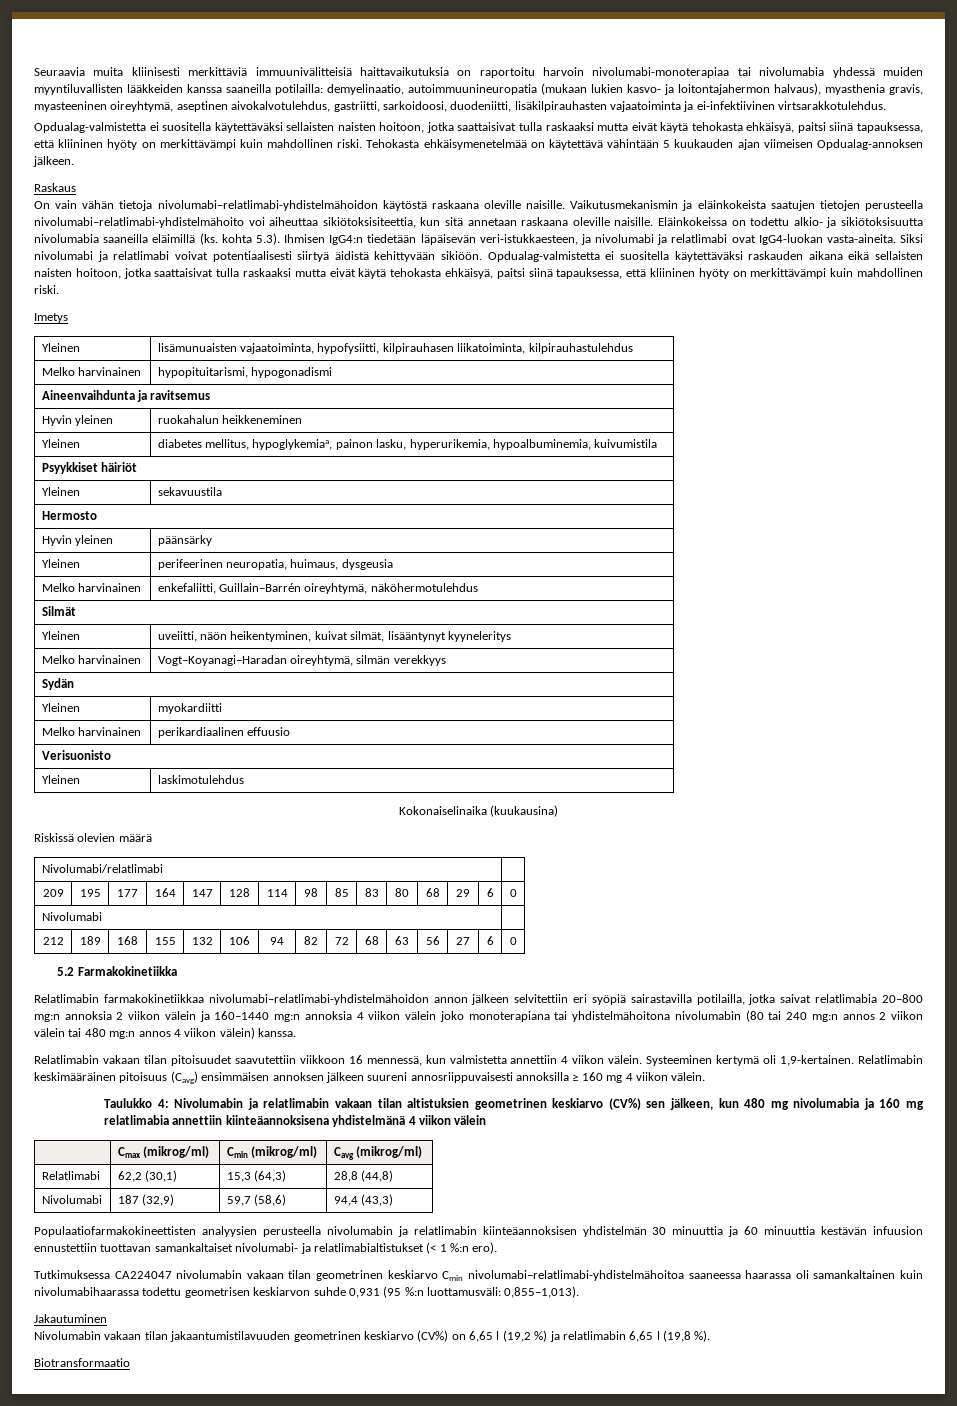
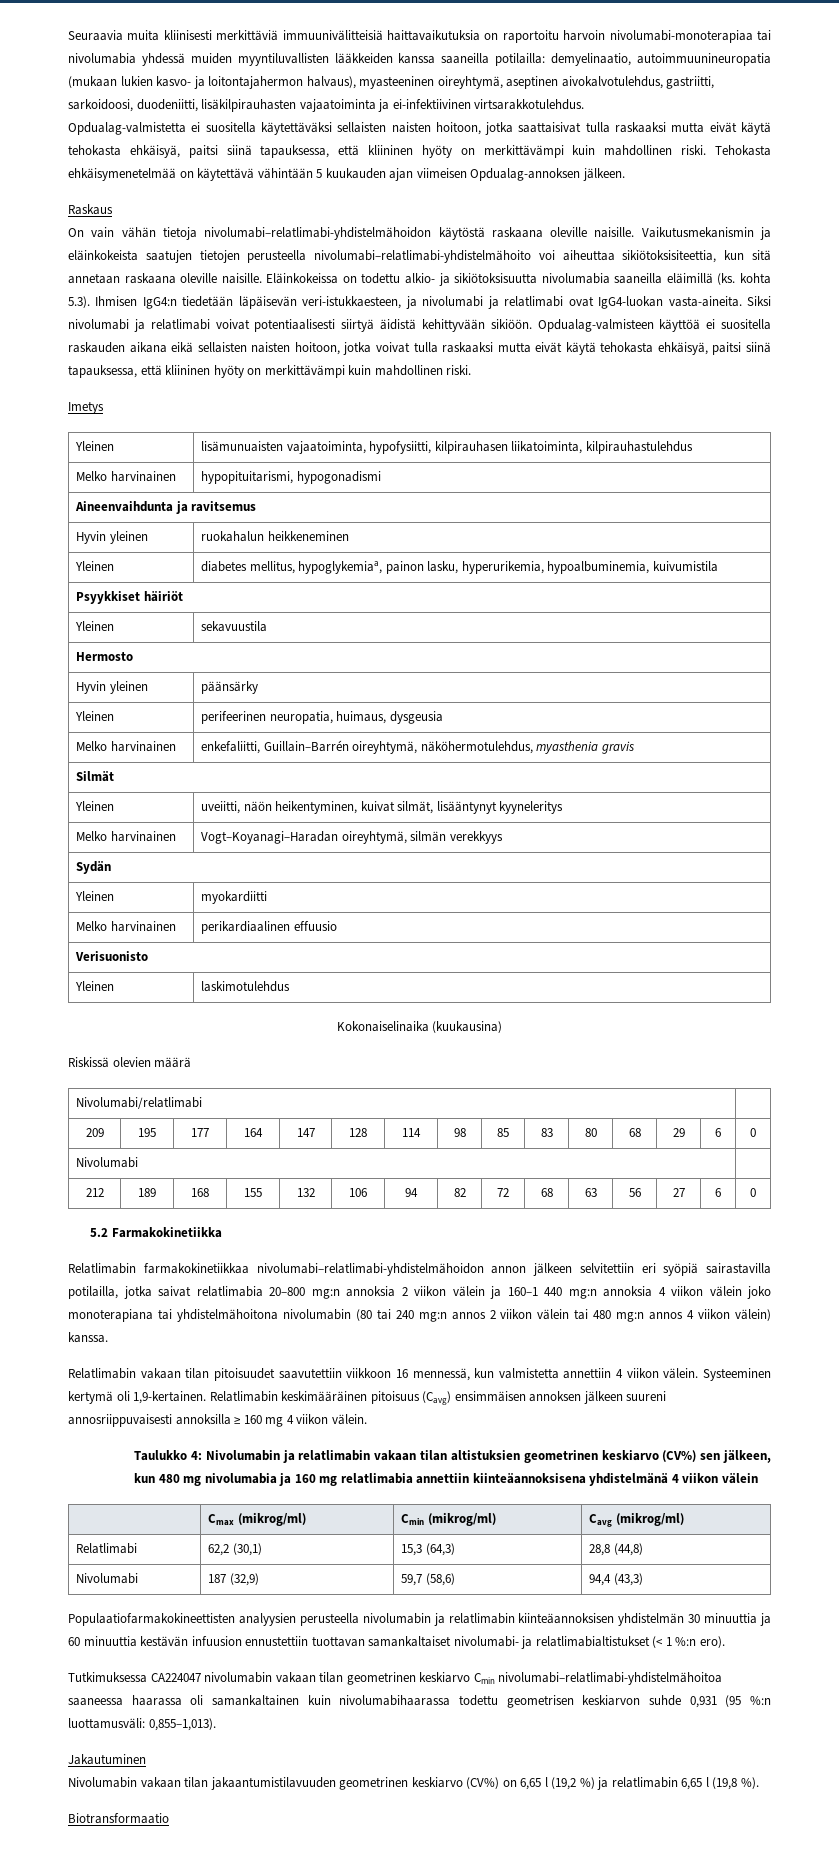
[825,84,923,95] myasthenia gravis, -> (356, 82) none
[487,251,743,262] Opdualag-valmistetta ei suositella käytettäväksi -> [537,319,772,332] Opdualag-valmisteen käyttöä ei suositella
[154,268,214,277] saattaisivat -> [375,342,410,353] voivat
[370,583,478,592] näköhermotulehdus -> [420,741,634,754] näköhermotulehdus, myasthenia gravis
[214,1011,270,1020] 160–1440 -> [507,1287,562,1296] 160–1 440

